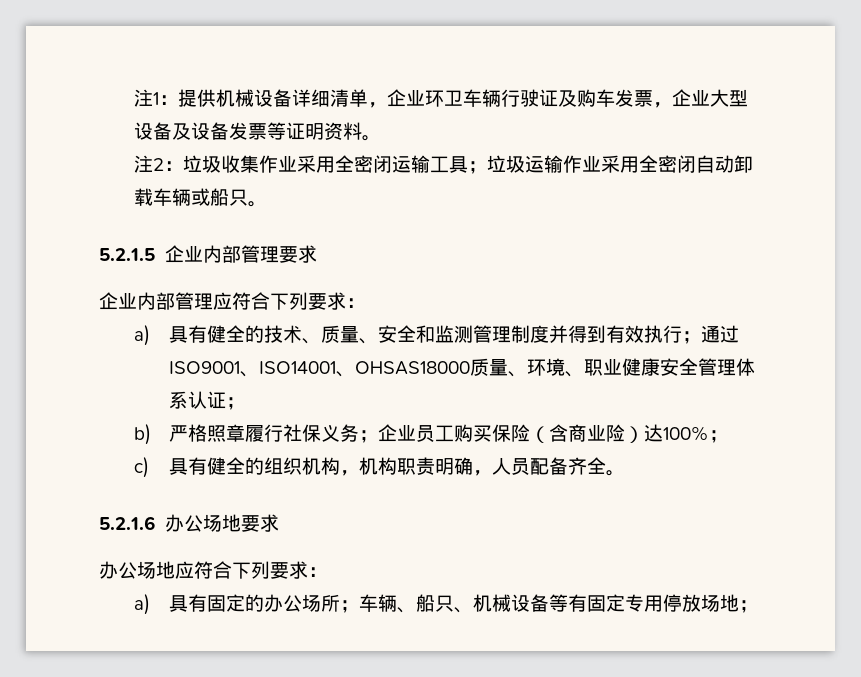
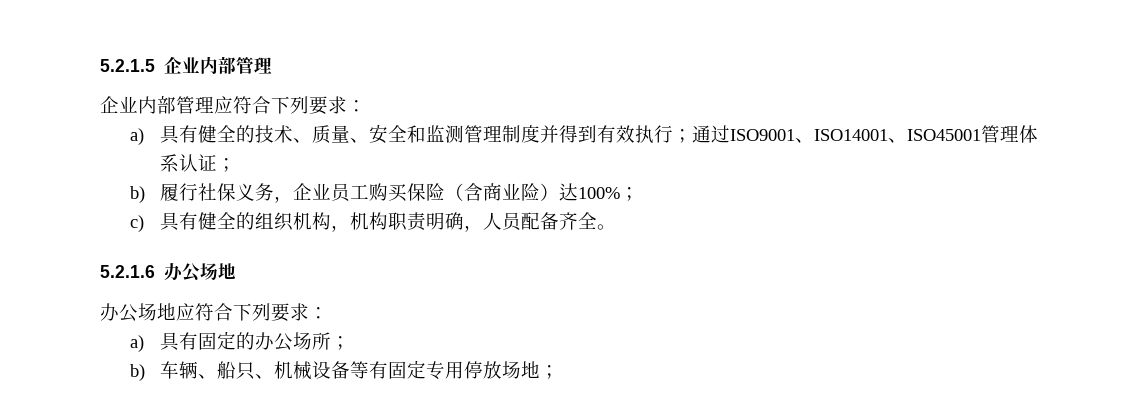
[134,89,749,108] [134,122,382,141] [134,155,754,174] [134,188,268,207] 注1：提供机械设备详细清单，企业环卫车辆行驶证及购车发票，企业大型设备及设备发票等证明资料。 // 注2：垃圾收集作业采用全密闭运输工具；垃圾运输作业采用全密闭自动卸载车辆或船只。 // -> (100, 65) none
[278,245,317,263] 要求 -> (273, 65) none
[355,358,699,377] OHSAS18000质量、环境、职业健康安全 -> [906,129,981,141] ISO45001
[169,424,246,442] 严格照章 -> (145, 194) none
[359,430,379,443] ； -> [273,196,293,203] ，
[240,514,279,532] 要求 -> (237, 271) none
(360, 606) none -> [129,364,145,381] // b)

